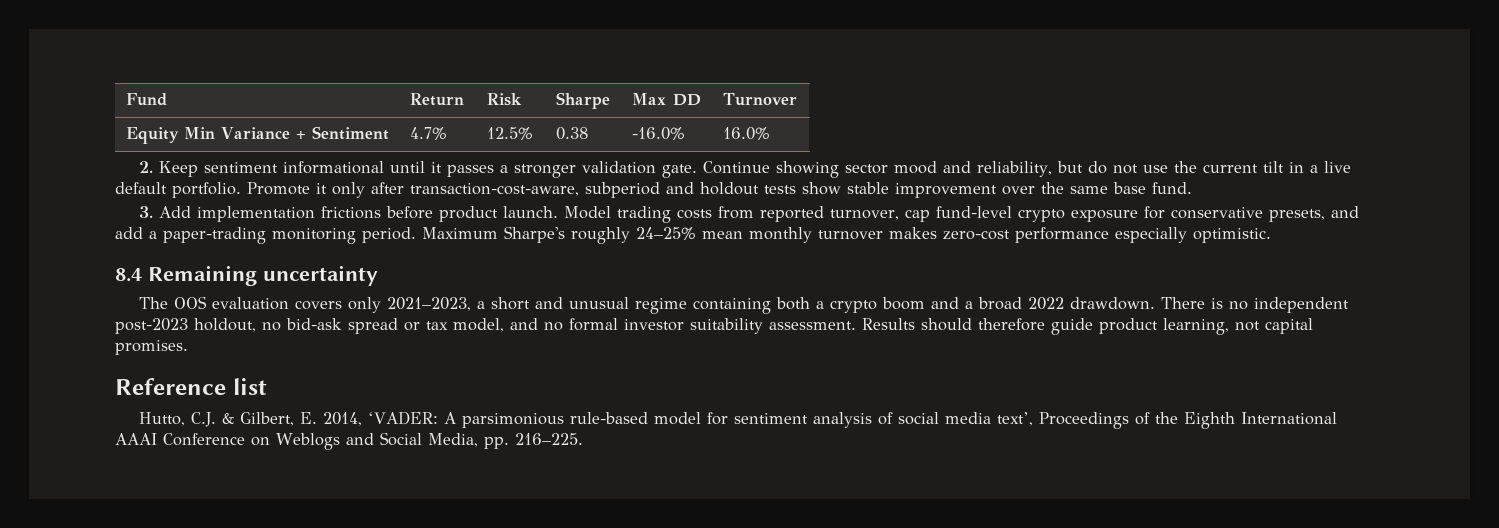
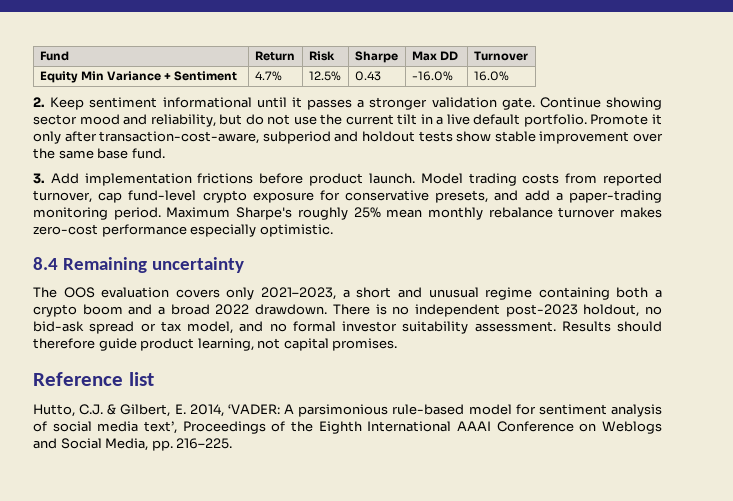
[555,127,588,140] 0.38 -> [354,71,381,81] 0.43
[636,227,696,240] 24–25% -> [353,207,381,218] 25%
(812, 235) none -> [488,207,553,218] rebalance

